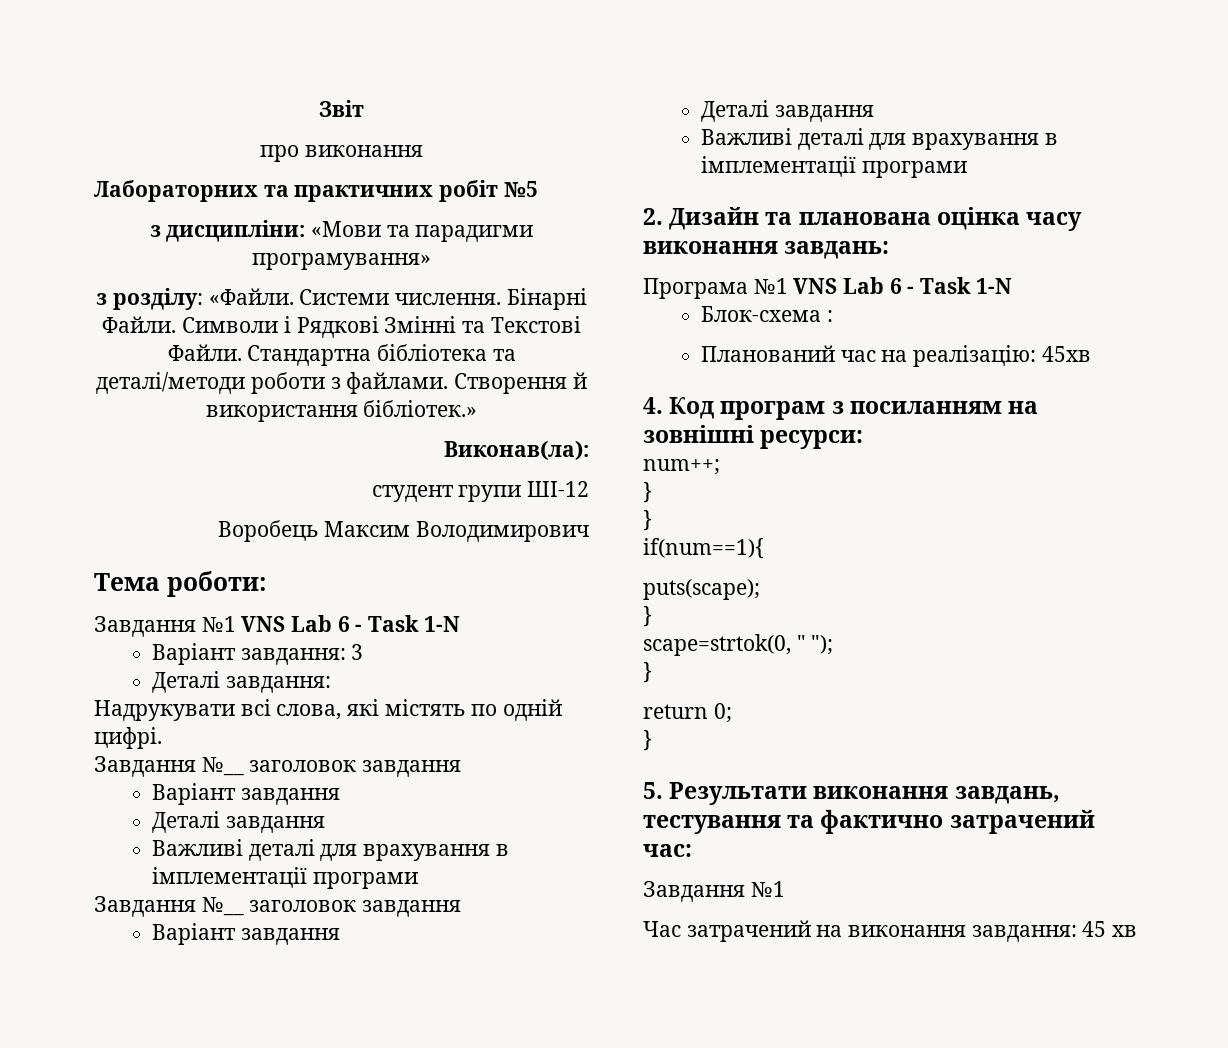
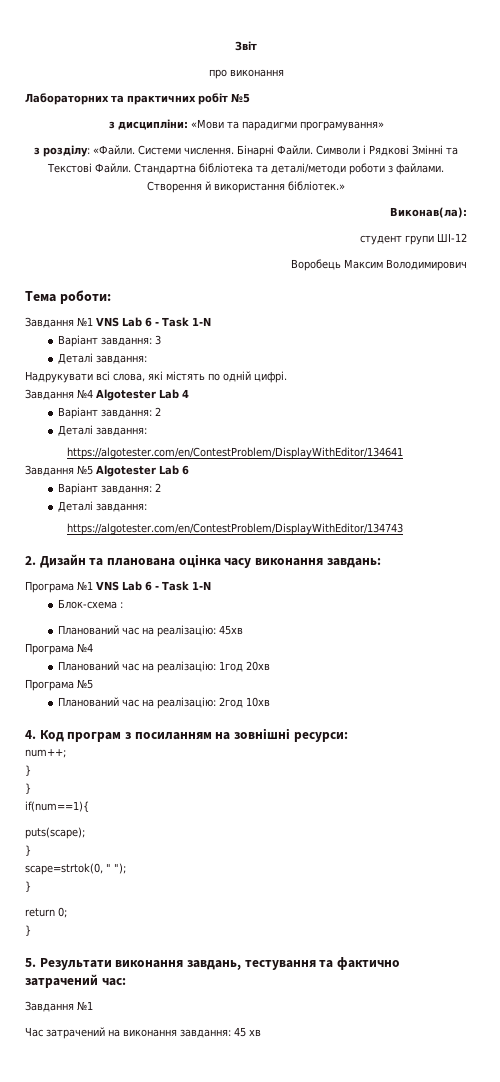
[201,757,462,777] [151,783,340,805] [151,811,325,833] [151,839,509,861] [151,867,418,889] [94,896,462,917] [151,923,340,945] [700,100,874,122] [700,128,1058,150] [700,156,967,178] №__ заголовок завдання // Варіант завдання // Деталі завдання // Важливі деталі для врахування в імплементації програми // Завдання №__ заголовок завдання // Варіант завдання // Деталі завдання // Важливі деталі для врахування в імплементації програми -> [77,389,189,401] [58,407,162,419] [58,425,148,436] [67,447,404,459] [25,465,189,477] [58,483,162,495] [58,501,148,512] [67,523,404,535] №4 Algotester Lab 4 // Варіант завдання: 2 // Деталі завдання: // https://algotester.com/en/ContestProblem/DisplayWithEditor/134641 // Завдання №5 Algotester Lab 6 // Варіант завдання: 2 // Деталі завдання: // https://algotester.com/en/ContestProblem/DisplayWithEditor/134743
(1091, 354) none -> [25,643,93,655] [58,661,271,673] [25,679,93,691] [58,697,271,709] // Програма №4 // Планований час на реалізацію: 1год 20хв // Програма №5 // Планований час на реалізацію: 2год 10хв

